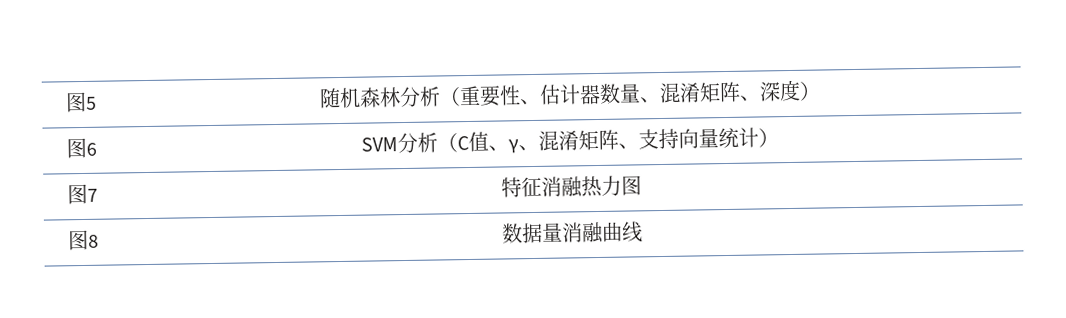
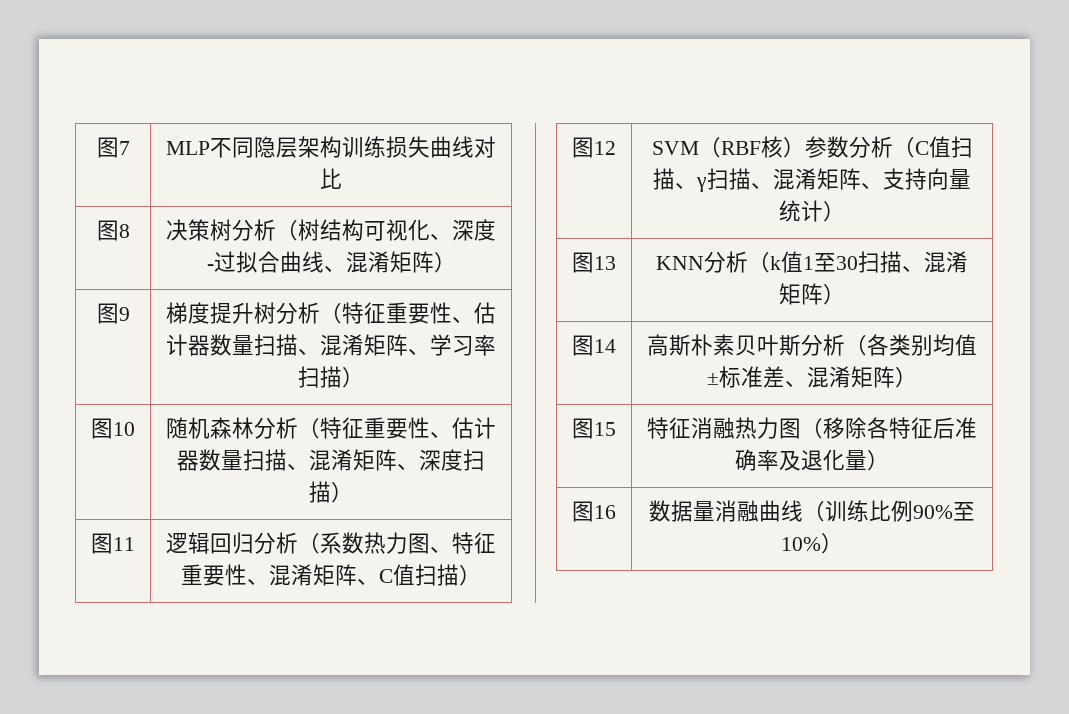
[64,91,97,113] [318,83,641,109] 图5 | 随机森林分析（重要性、估计器数量 -> [96,137,130,158] [166,136,496,158] [320,168,342,189] [96,220,130,241] [166,219,496,241] [206,251,456,273] [96,303,130,324] [166,302,496,324] [166,334,496,356] [298,366,364,388] [91,418,135,439] [166,417,496,439] [177,449,287,471] 图7 | MLP不同隐层架构训练损失曲线对比 // 图8 | 决策树分析（树结构可视化、深度-过拟合曲线、混淆矩阵） // 图9 | 梯度提升树分析（特征重要性、估计器数量扫描、混淆矩阵、学习率扫描） // 图10 | 随机森林分析（特征重要性、估计器数量扫描
[798,81,821,101] [65,137,97,159] [361,131,519,154] ） // 图6 | SVM分析（C值、γ -> [463,449,485,471] [309,481,353,503] [91,533,135,554] [166,532,496,554] [181,564,481,586] [572,137,616,158] [651,136,973,158] [653,168,751,192] 扫描） // 图11 | 逻辑回归分析（系数热力图、特征重要性、混淆矩阵、C值扫描） // 图12 | SVM（RBF核）参数分析（C值扫描、γ扫描
[86,188,98,202] [500,175,642,198] [67,229,99,251] 7 | 特征消融热力图 // 图8 -> [594,256,616,270] [656,251,968,273] [779,283,845,305] [572,335,616,356] [647,334,977,356] [707,366,917,388] [572,418,616,439] [647,417,977,439] [735,449,889,471] [572,501,616,522] 13 | KNN分析（k值1至30扫描、混淆矩阵） // 图14 | 高斯朴素贝叶斯分析（各类别均值±标准差、混淆矩阵） // 图15 | 特征消融热力图（移除各特征后准确率及退化量） // 图16
(643, 232) none -> [803,500,975,522] [781,533,843,554] （训练比例90%至10%）

